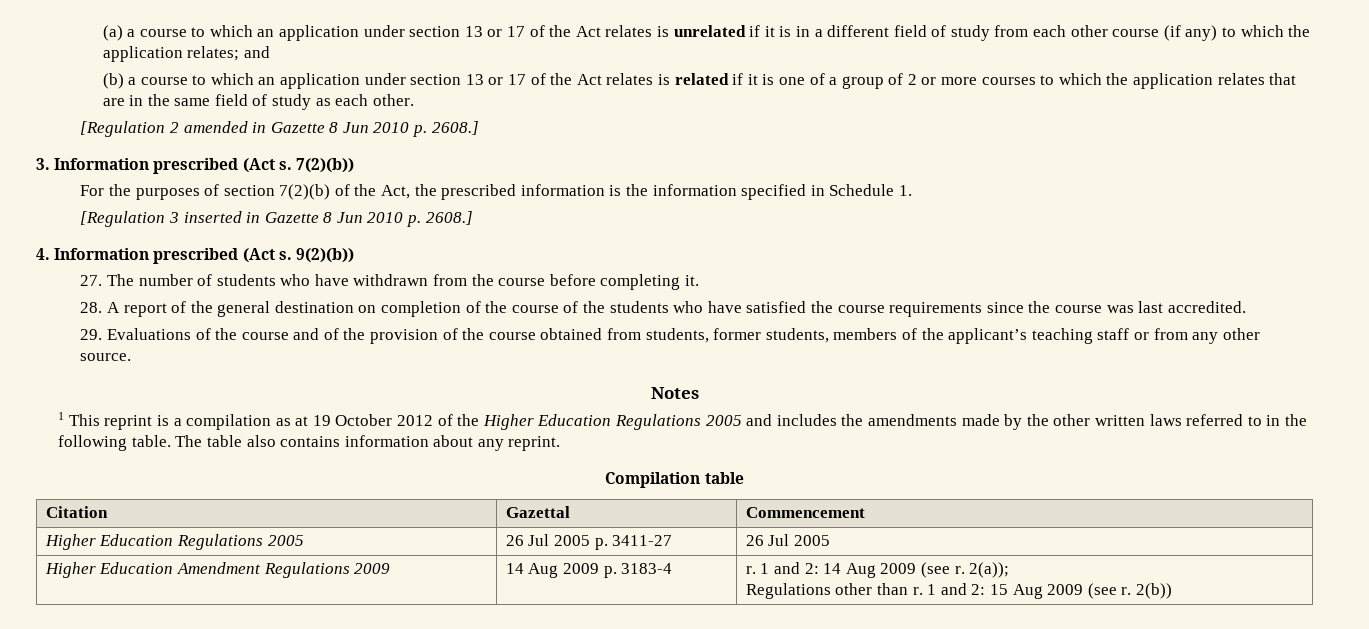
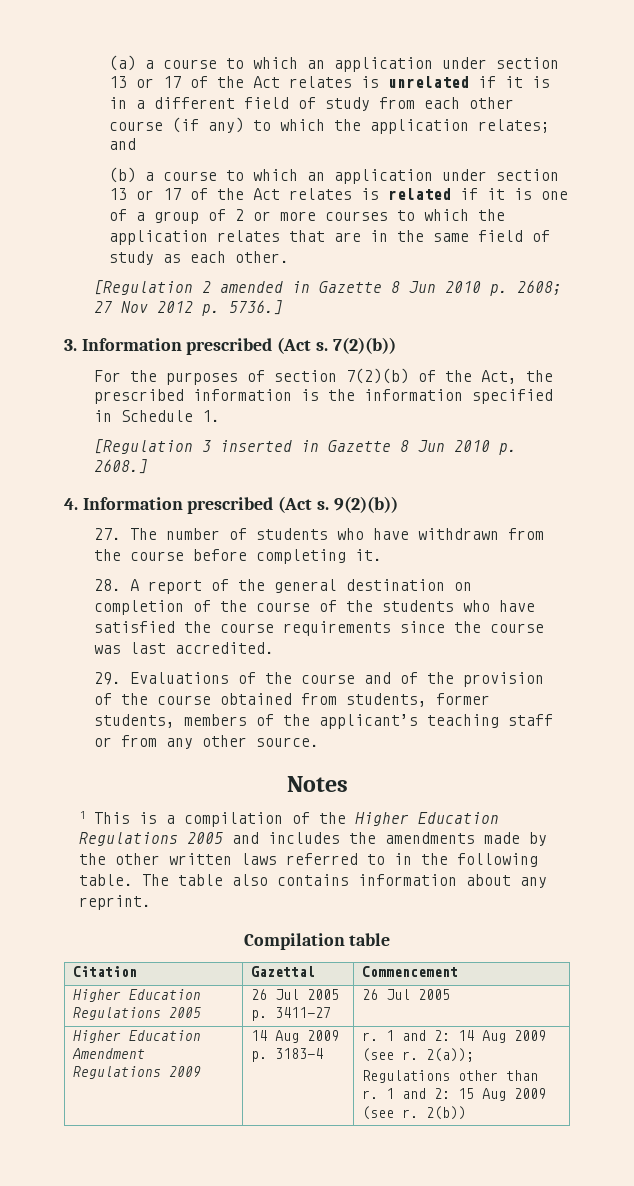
[431,121,479,135] 2608.] -> [517,280,563,295] [94,300,284,316] 2608; 27 Nov 2012 p. 5736.]
[104,415,153,430] reprint -> (131, 818) none
[275,414,434,426] as at 19 October 2012 -> (284, 819) none

